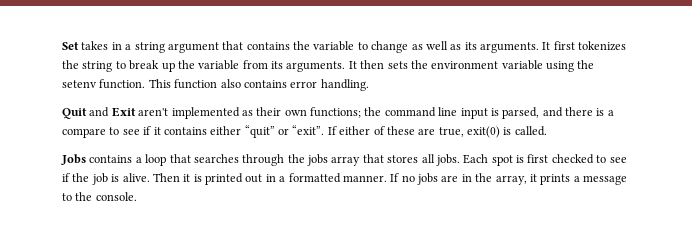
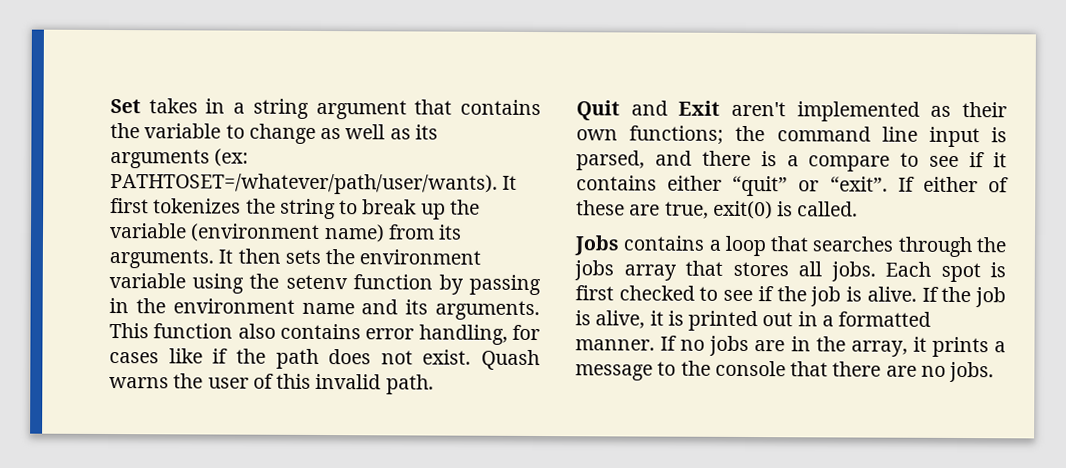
[480,42,539,53] arguments. -> [110,148,250,169] [110,173,498,195] arguments (ex: PATHTOSET=/whatever/path/user/wants).
(240, 65) none -> [190,223,385,243] (environment name)
[99,79,146,89] function. -> [352,274,541,296] [109,298,540,321] function by passing in the environment name and its arguments.
[320,79,369,91] handling. -> [418,324,540,345] [109,348,540,371] [109,373,434,395] handling, for cases like if the path does not exist. Quash warns the user of this invalid path.
[152,173,180,182] Then -> [921,286,1006,308] [575,310,646,329] If the job is alive,
[95,192,137,201] console. -> [714,360,995,383] console that there are no jobs.

